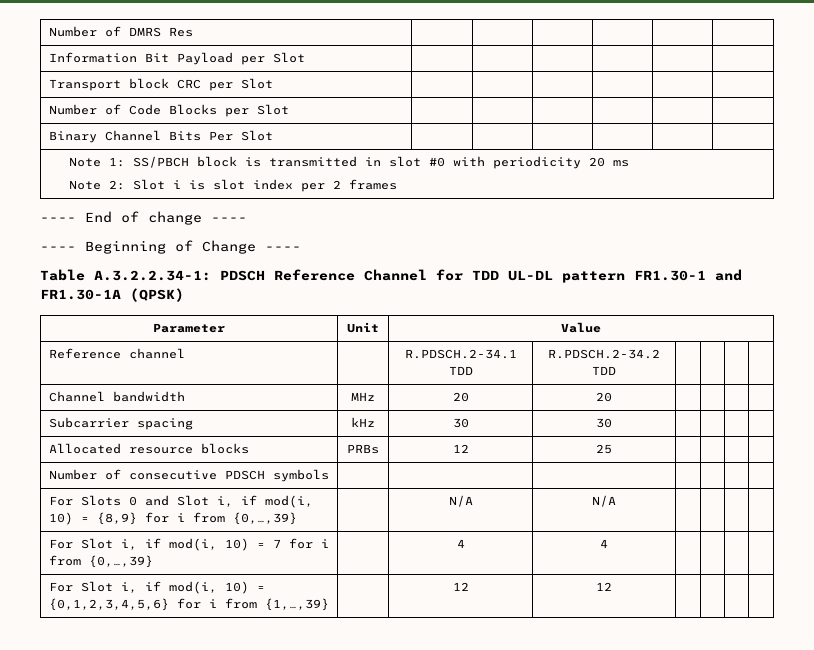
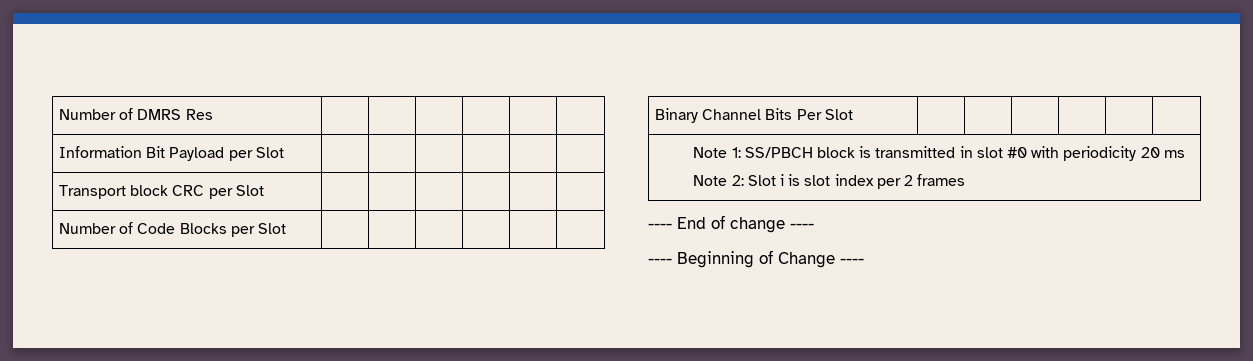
[40,269,742,283] [40,288,184,302] [153,323,225,333] [347,322,379,333] [561,322,601,333] [48,348,185,359] [404,349,517,359] [448,366,473,375] [548,349,660,359] [592,366,616,375] [48,391,185,402] [351,392,375,401] [452,392,469,402] [596,392,612,402] [48,417,193,430] [351,417,375,427] [452,418,469,428] [596,418,612,428] [48,443,249,454] [347,444,379,454] [452,444,469,453] [596,444,612,454] [48,469,329,482] [48,495,313,508] [48,512,297,525] [448,495,473,507] [592,495,616,507] [48,538,329,551] [48,555,153,568] [456,539,465,548] [600,539,608,548] [48,581,265,594] [48,598,329,611] [452,582,469,591] [596,582,612,591] // Table A.3.2.2.34-1: PDSCH Reference Channel for TDD UL-DL pattern FR1.30-1 and FR1.30-1A (QPSK) // Parameter | Unit | Value // Reference channel | | R.PDSCH.2-34.1 TDD | R.PDSCH.2-34.2 TDD | | | | // Channel bandwidth | MHz | 20 | 20 | | | | // Subcarrier spacing | kHz | 30 | 30 | | | | // Allocated resource blocks | PRBs | 12 | 25 | | | | // Number of consecutive PDSCH symbols | | | | | | | // For Slots 0 and Slot i, if mod(i, 10) = {8,9} for i from {0,…,39} | | N/A | N/A | | | | // For Slot i, if mod(i, 10) = 7 for i from {0,…,39} | | 4 | 4 | | | | // For Slot i, if mod(i, 10) = {0,1,2,3,4,5,6} for i from {1,…,39} | | 12 | 12 | | | | -> (864, 261) none

